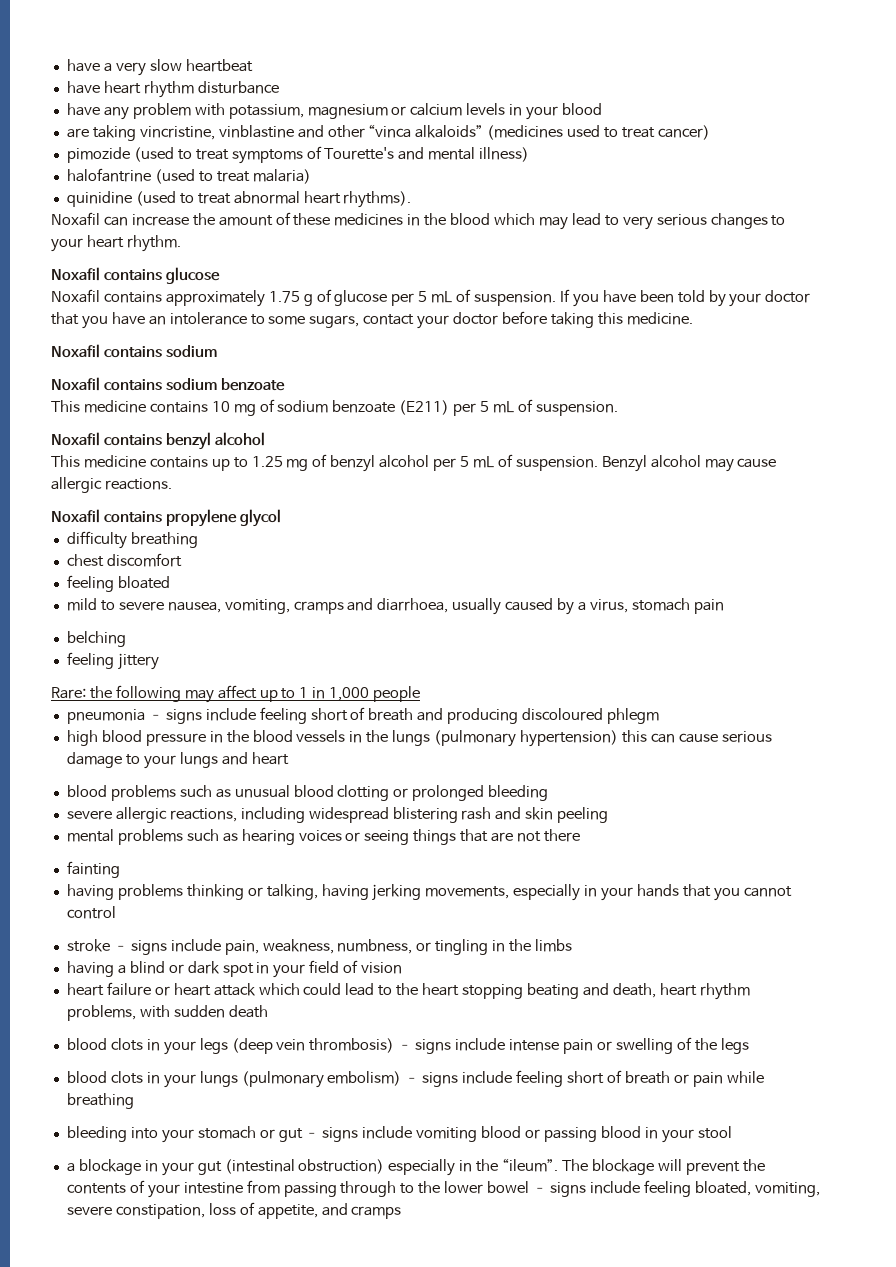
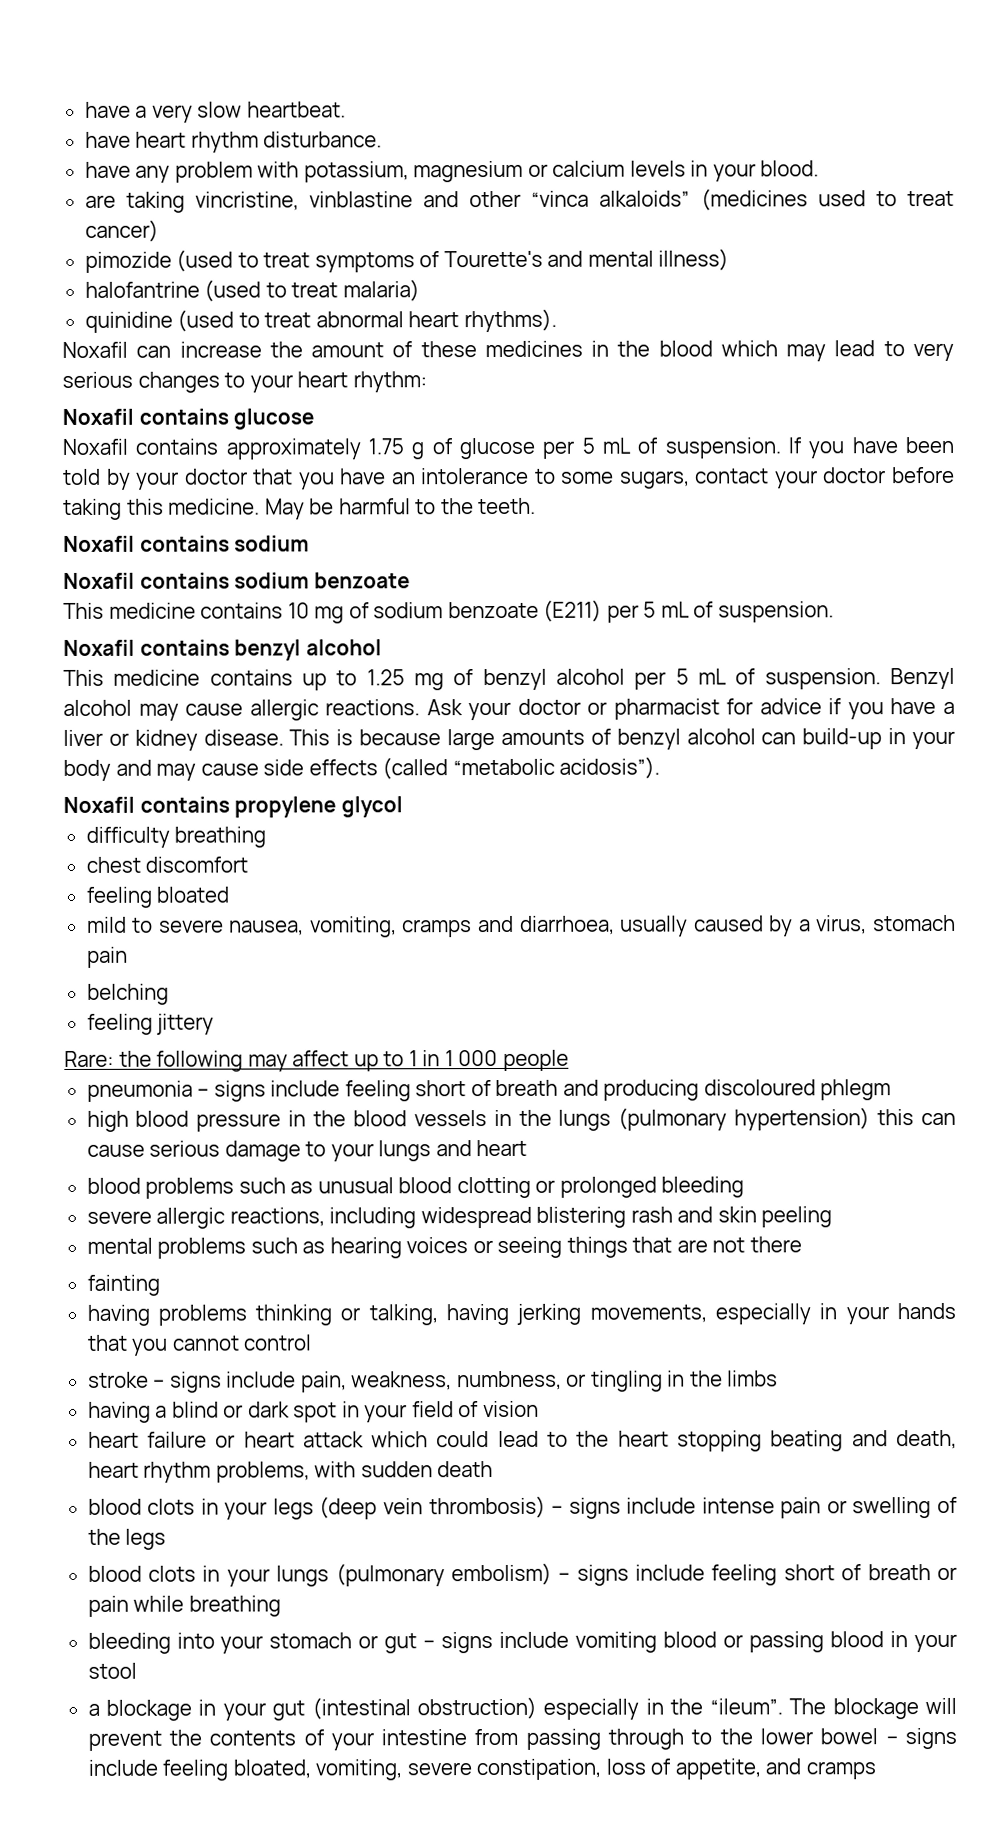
[185,59,253,72] heartbeat -> [246,101,346,118] heartbeat.
[197,81,279,94] disturbance -> [263,131,383,148] disturbance.
[562,103,603,115] blood -> [760,160,820,177] blood.
[126,235,181,252] rhythm. -> [352,371,427,393] rhythm:
(693, 318) none -> [264,497,537,520] May be harmful to the teeth.
(172, 484) none -> [426,698,955,721] [63,728,956,751] [63,756,661,781] Ask your doctor or pharmacist for advice if you have a liver or kidney disease. This is because large amounts of benzyl alcohol can build-up in your body and may cause side effects (called “metabolic acidosis”).
[329,687,370,701] 1,000 -> [444,1049,499,1067] 1 000

